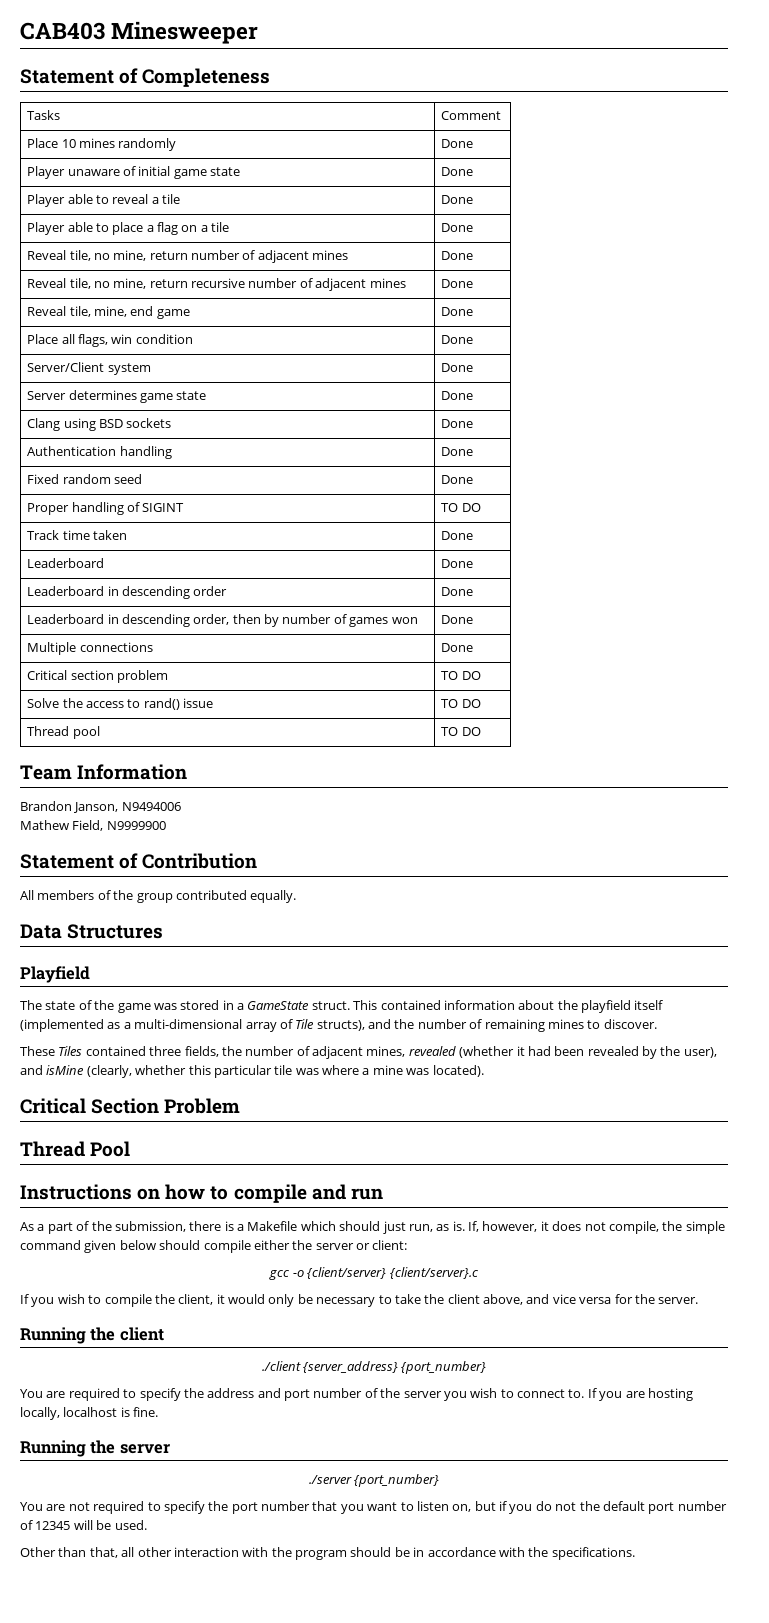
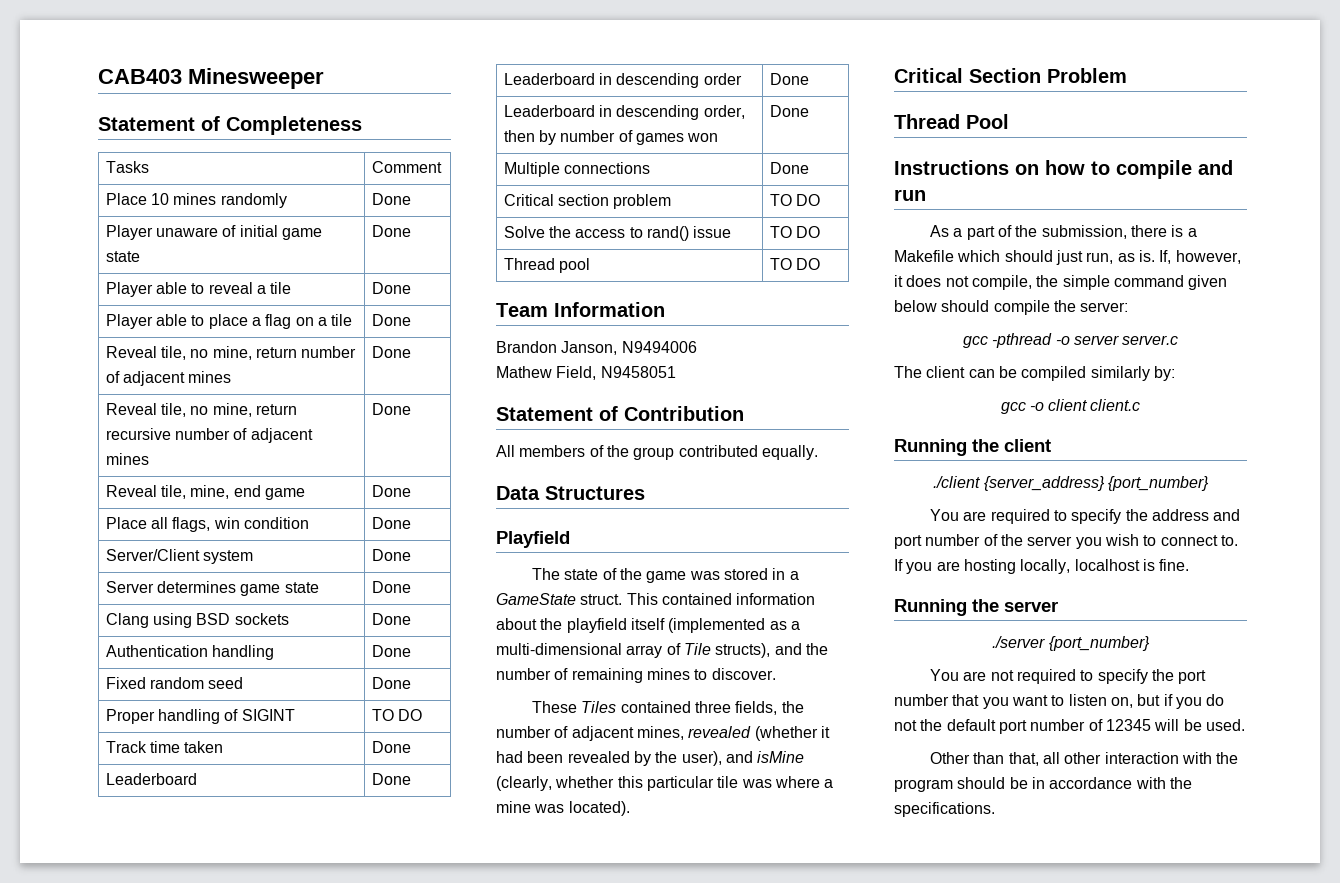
[106,821,166,830] N9999900 -> [600,366,676,378] N9458051
[253,1240,408,1250] [269,1267,478,1280] [20,1294,699,1307] either the server or client: // gcc -o {client/server} {client/server}.c // If you wish to compile the client, it would only be necessary to take the client above, and vice versa for the server. -> [1053,300,1129,312] [962,333,1179,348] [894,366,1175,381] [1000,399,1141,414] the server: // gcc -pthread -o server server.c // The client can be compiled similarly by: // gcc -o client client.c

